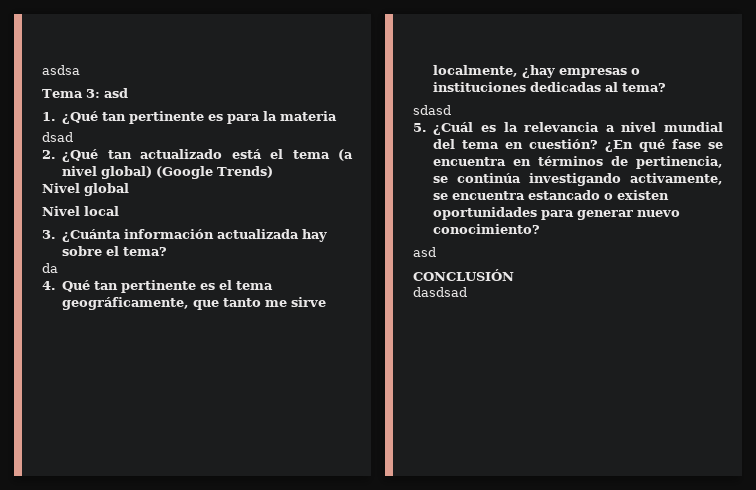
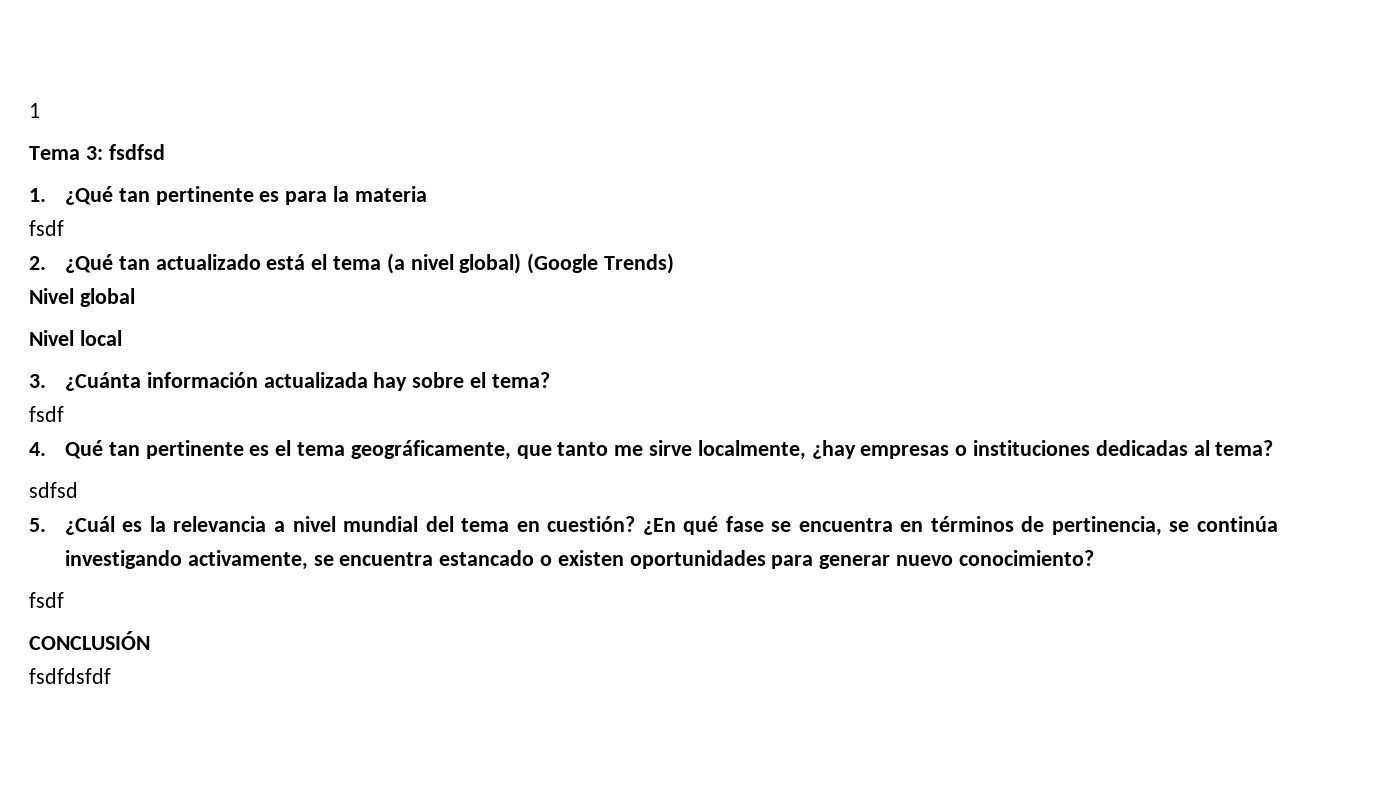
[42,65,80,75] asdsa -> [29,103,40,118] 1
[103,88,128,98] asd -> [108,144,165,160] fsdfsd
[42,132,73,142] dsad -> [29,220,64,236] fsdf
[42,263,58,273] da -> [29,406,64,422] fsdf
[413,105,451,115] sdasd -> [29,482,78,498] sdfsd
[413,247,436,257] asd -> [29,592,64,608] fsdf
[413,287,467,297] dasdsad -> [29,668,111,684] fsdfdsfdf

